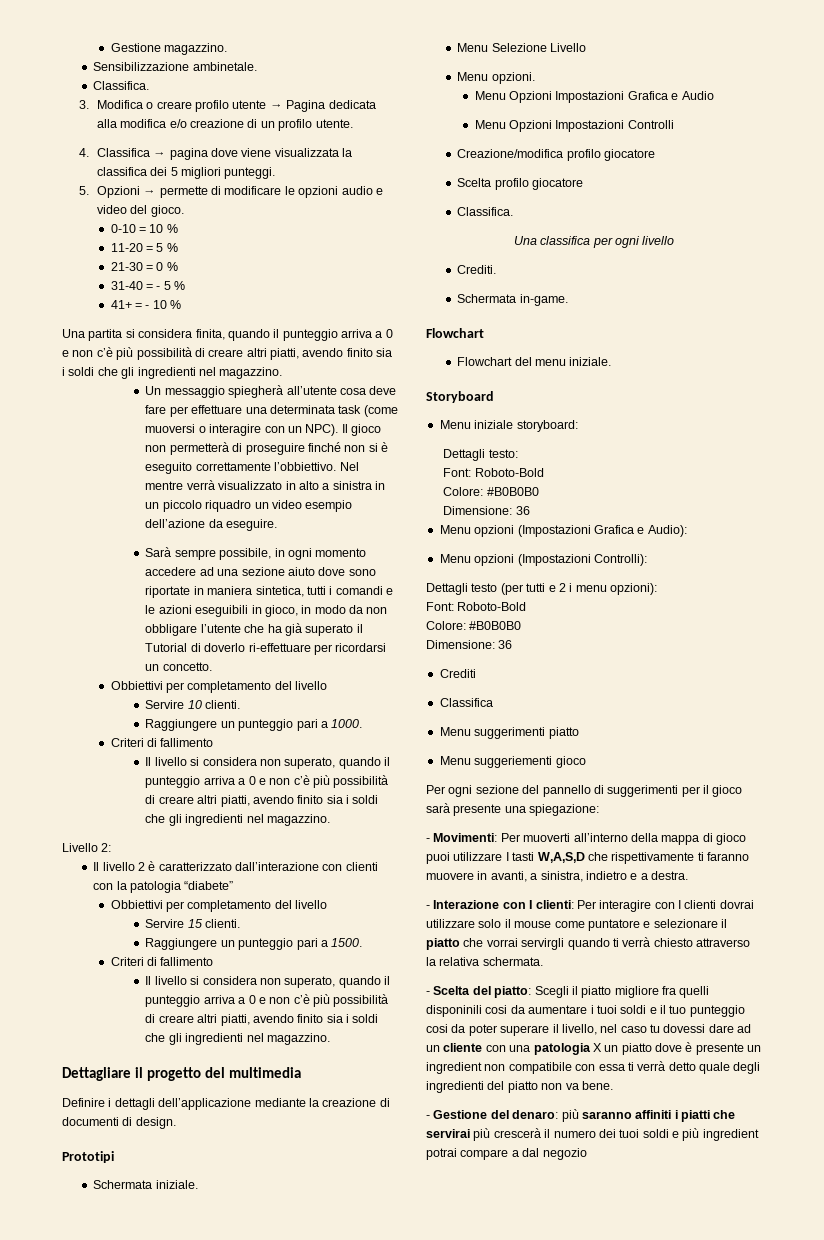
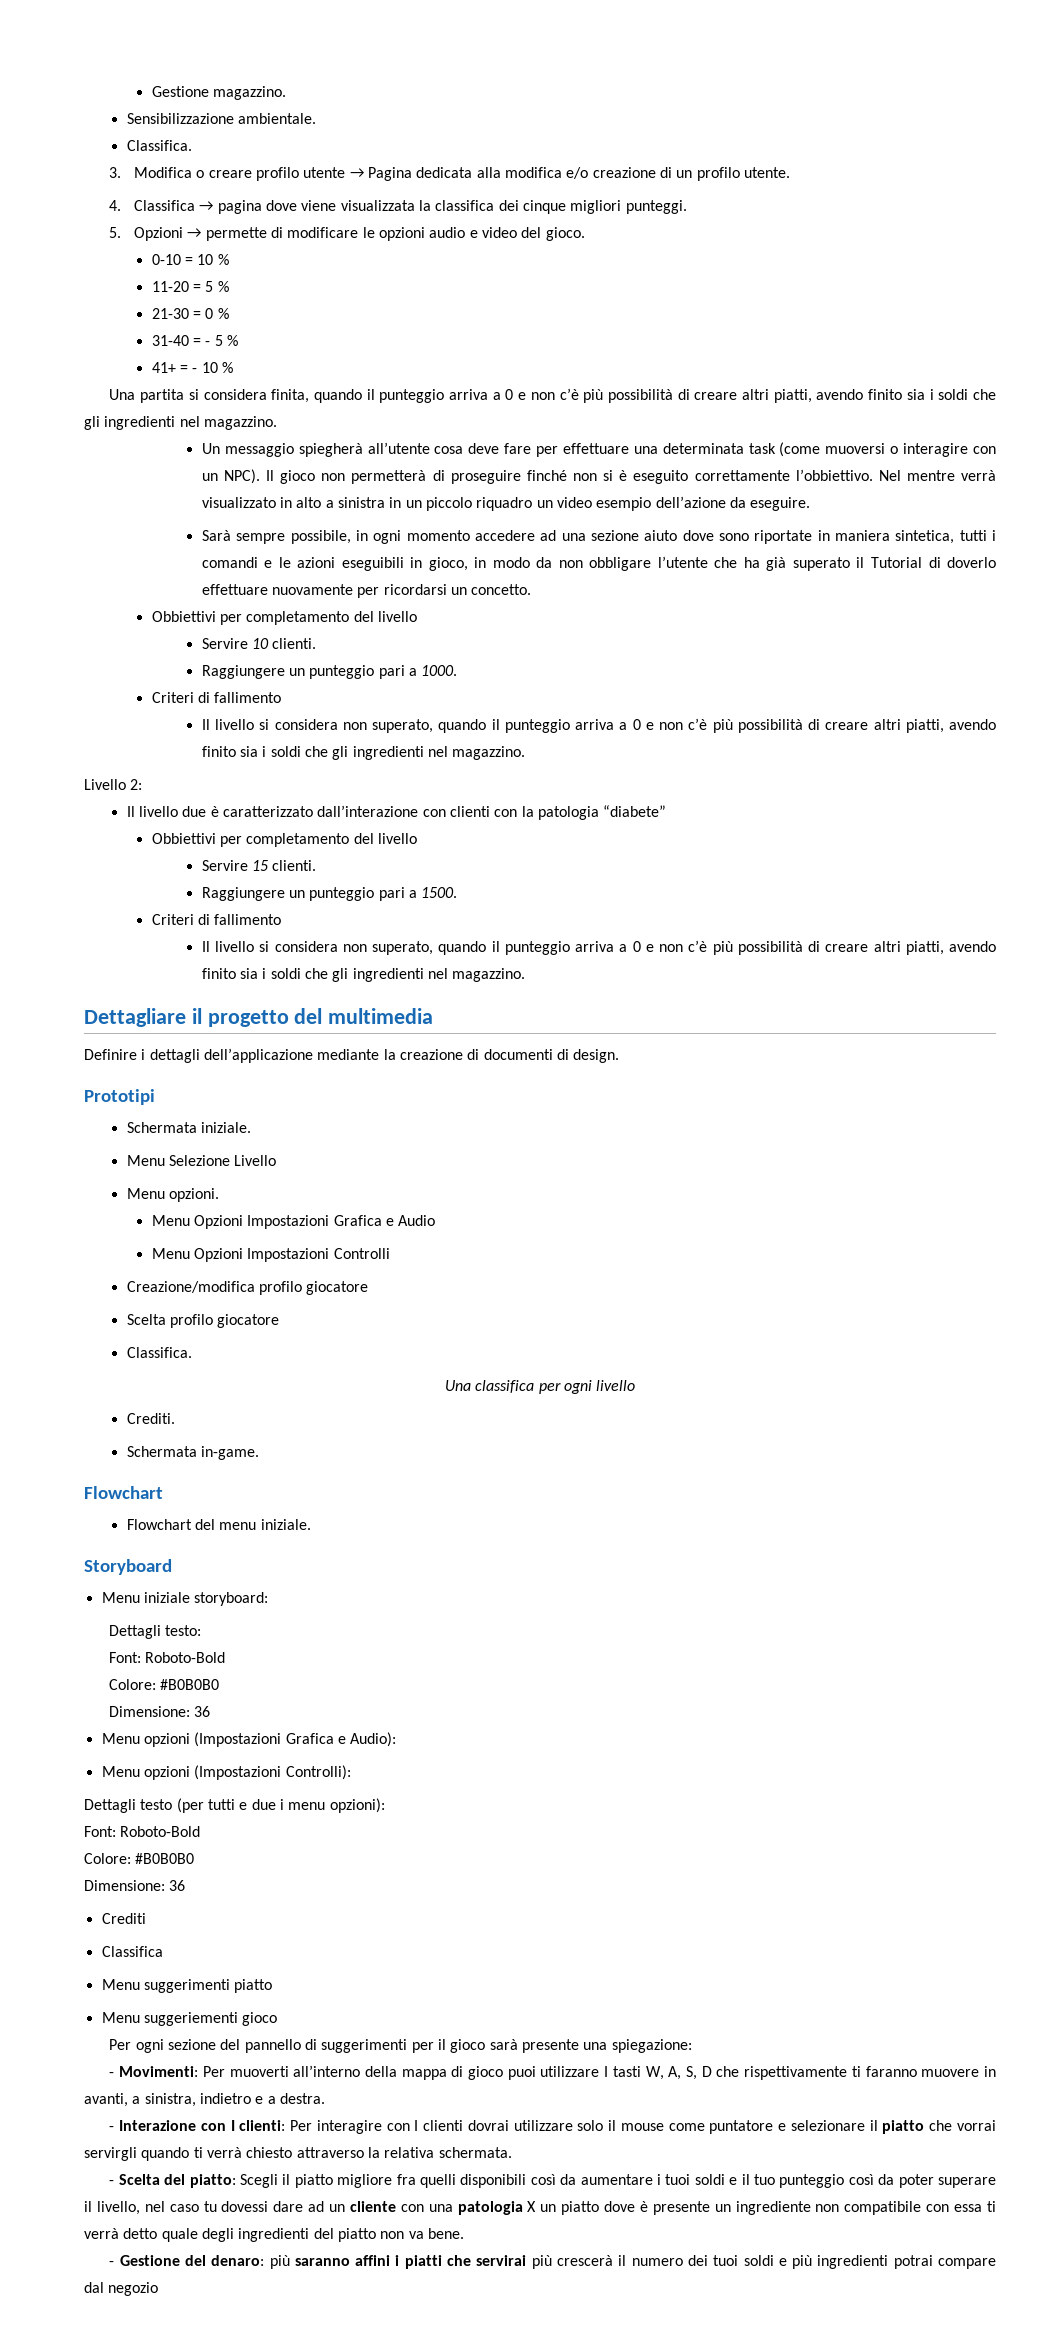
[192,62,257,71] ambinetale. -> [237,113,316,124] ambientale.
[170,167,178,176] 5 -> [523,200,567,214] cinque
[248,643,311,652] ri-effettuare -> [201,584,354,595] effettuare nuovamente
[137,862,145,871] 2 -> [182,806,207,817] due
[558,583,566,592] 2 -> [251,1799,276,1810] due
[537,852,585,863] W,A,S,D -> [645,2066,712,2080] W, A, S, D
[426,1005,508,1017] disponinili cosi -> [460,2174,556,2188] disponibili così
[426,1024,448,1033] cosi -> [848,2174,874,2185] così
[426,1062,482,1074] ingredient -> [735,2201,811,2215] ingrediente
[635,1110,672,1119] affiniti -> [355,2255,391,2266] affini
[702,1129,759,1141] ingredient -> [817,2255,889,2269] ingredienti
[511,1150,519,1157] a -> (996, 2263) none

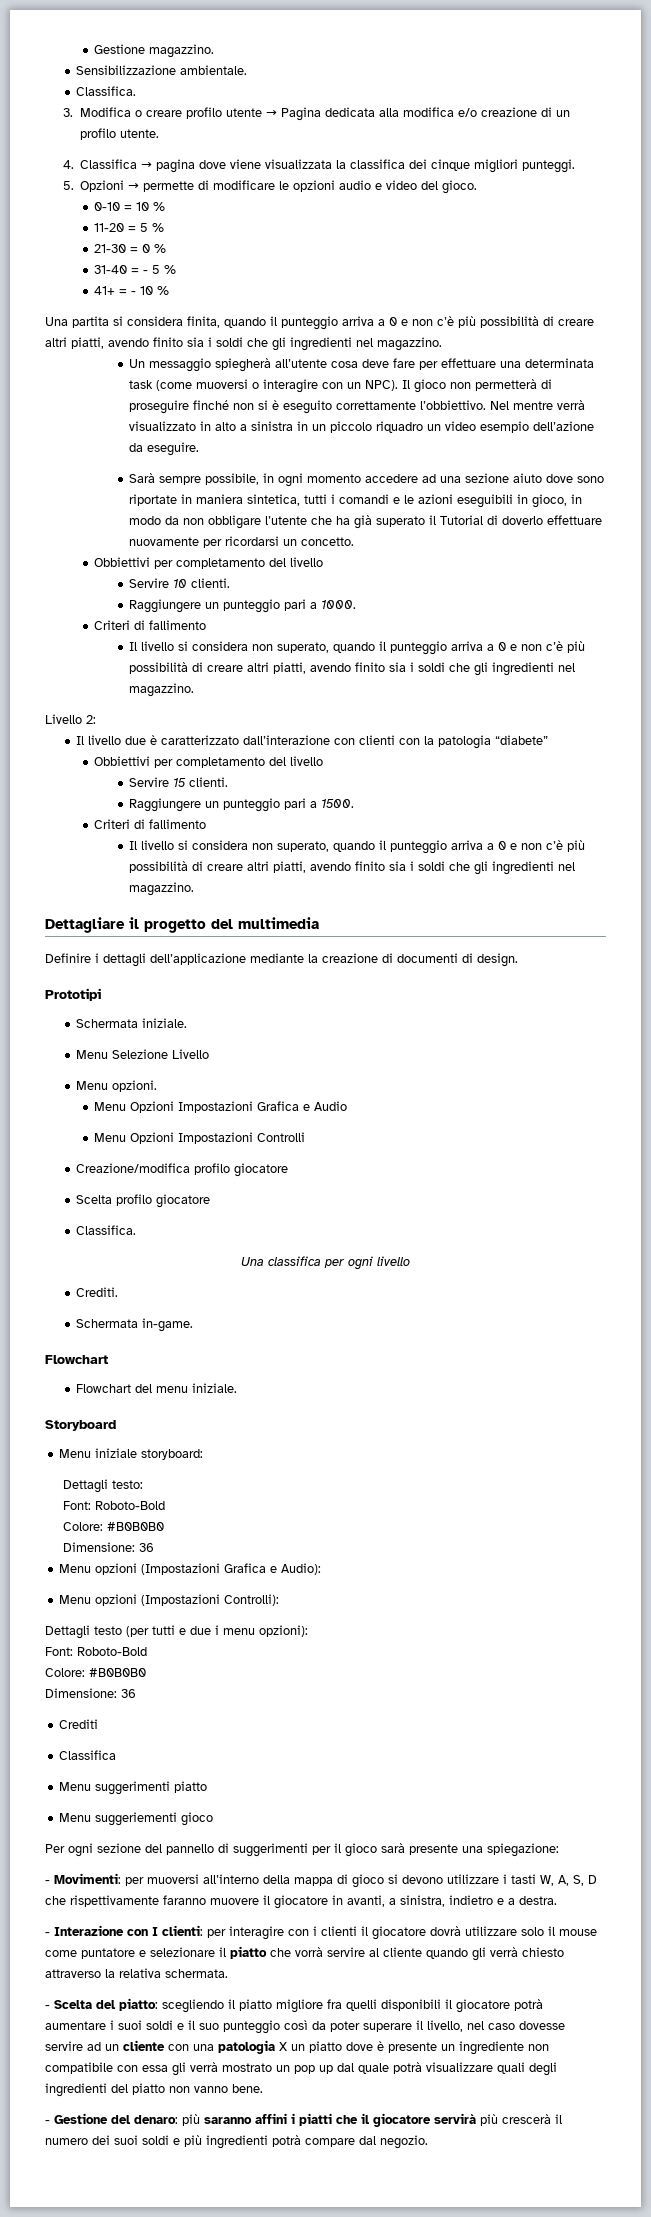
[202,2066,289,2077] Per muoverti -> [125,1874,199,1886] per muoversi
[507,2066,609,2080] puoi utilizzare I -> [388,1874,507,1884] si devono utilizzare i
[851,2066,861,2077] ti -> (159, 1901) none
(980, 2073) none -> [263,1895,328,1909] il giocatore
[290,2120,509,2134] Per interagire con I clienti dovrai -> [207,1926,461,1940] per interagire con i clienti il giocatore dovrà
[956,2120,996,2131] [84,2147,203,2161] vorrai servirgli quando ti -> [295,1947,486,1961] vorrà servire al cliente quando gli
[239,2174,278,2188] Scegli -> [162,1999,224,2013] scegliendo
[530,2174,577,2185] così da -> [445,1999,543,2013] il giocatore potrà
[665,2174,691,2185] tuoi -> [118,2020,142,2030] suoi
[753,2174,775,2185] tuo -> [199,2023,219,2030] suo
[203,2201,304,2212] tu dovessi dare -> [519,2021,565,2030] [45,2041,83,2051] dovesse servire
[986,2201,996,2212] [84,2228,198,2242] ti verrà detto quale -> [172,2062,525,2076] gli verrà mostrato un pop up dal quale potrà visualizzare quali
[408,2231,424,2239] va -> [194,2086,228,2093] vanno
[476,2255,527,2266] servirai -> [361,2113,476,2127] il giocatore servirà
[713,2255,739,2266] tuoi -> [114,2135,138,2145] suoi
[893,2255,933,2269] potrai -> [272,2135,301,2147] potrà
[108,2282,159,2296] negozio -> [380,2135,428,2149] negozio.

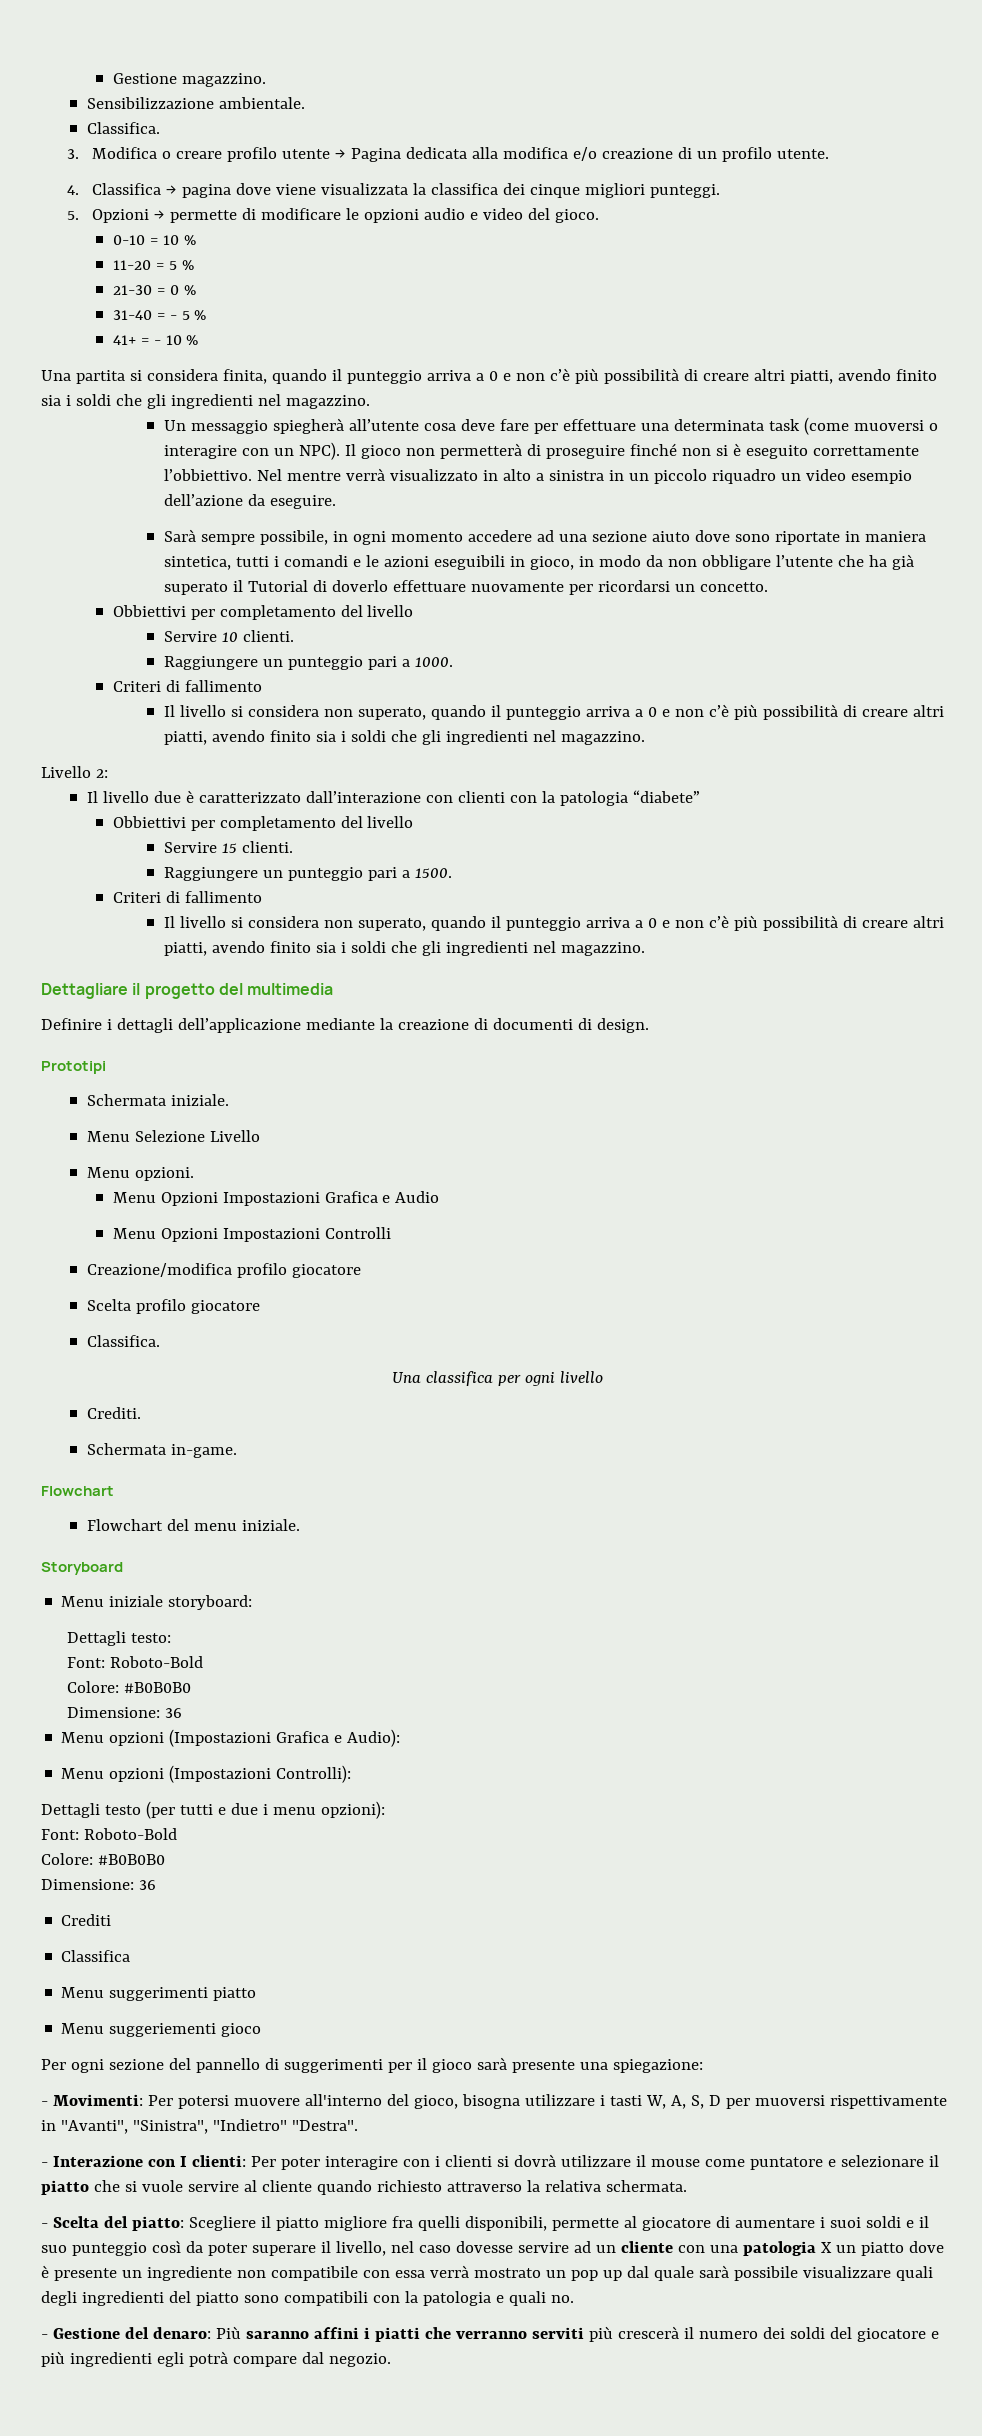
[125,1874,443,1888] per muoversi all’interno della mappa di gioco si devono -> [147,2094,520,2109] Per potersi muovere all'interno del gioco, bisogna
[45,1895,557,1909] che rispettivamente faranno muovere il giocatore in avanti, a sinistra, indietro e a destra. -> [725,2095,947,2109] [41,2119,358,2134] per muoversi rispettivamente in "Avanti", "Sinistra", "Indietro" "Destra".
[207,1929,226,1938] per -> [250,2156,320,2170] Per poter
[361,1926,426,1940] il giocatore -> [496,2156,509,2167] si
[521,1927,544,1936] solo -> (631, 2161) none
[295,1947,323,1957] vorrà -> [124,2180,183,2192] si vuole
[472,1947,564,1961] gli verrà chiesto -> [376,2180,442,2192] richiesto
[162,1999,224,2013] scegliendo -> [188,2216,256,2231] Scegliere
[381,1999,543,2013] disponibili il giocatore potrà -> [464,2216,730,2231] disponibili, permette al giocatore di
[172,2062,186,2076] gli -> (425, 2274) none
[393,2062,422,2074] potrà -> [698,2265,798,2281] sarà possibile
[169,2084,263,2093] non vanno bene. -> [243,2291,574,2306] sono compatibili con la patologia e quali no.
[182,2114,200,2126] più -> [215,2326,241,2339] Più
[361,2113,476,2127] il giocatore servirà -> [455,2327,584,2339] verranno serviti
[114,2135,169,2145] suoi soldi -> [789,2327,926,2342] soldi del giocatore
(268, 2142) none -> [156,2352,184,2367] egli

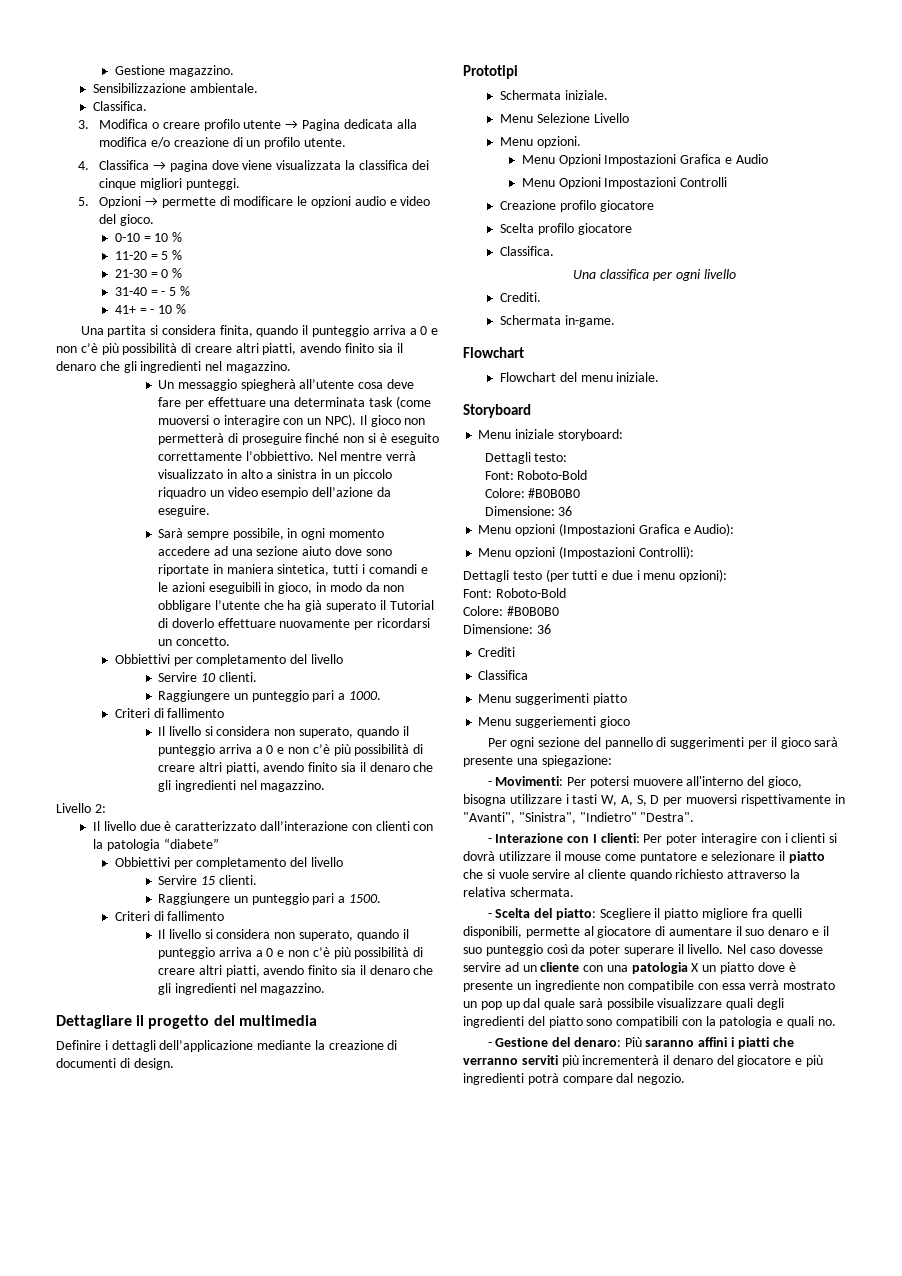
[65,394,111,406] i soldi -> [396,343,403,353] [56,361,96,371] il denaro
[340,730,386,742] i soldi -> [359,762,410,772] il denaro
[340,941,386,953] i soldi -> [359,965,410,975] il denaro
[86,1263,232,1277] Creazione/modifica -> [500,200,557,210] Creazione
[819,2216,901,2228] i suoi soldi -> [735,926,809,936] il suo denaro
[335,2241,414,2256] livello, nel -> [687,944,747,954] livello. Nel
[617,2326,825,2339] crescerà il numero dei soldi -> [582,1055,713,1065] incrementerà il denaro
[156,2352,184,2367] egli -> (524, 1079) none

